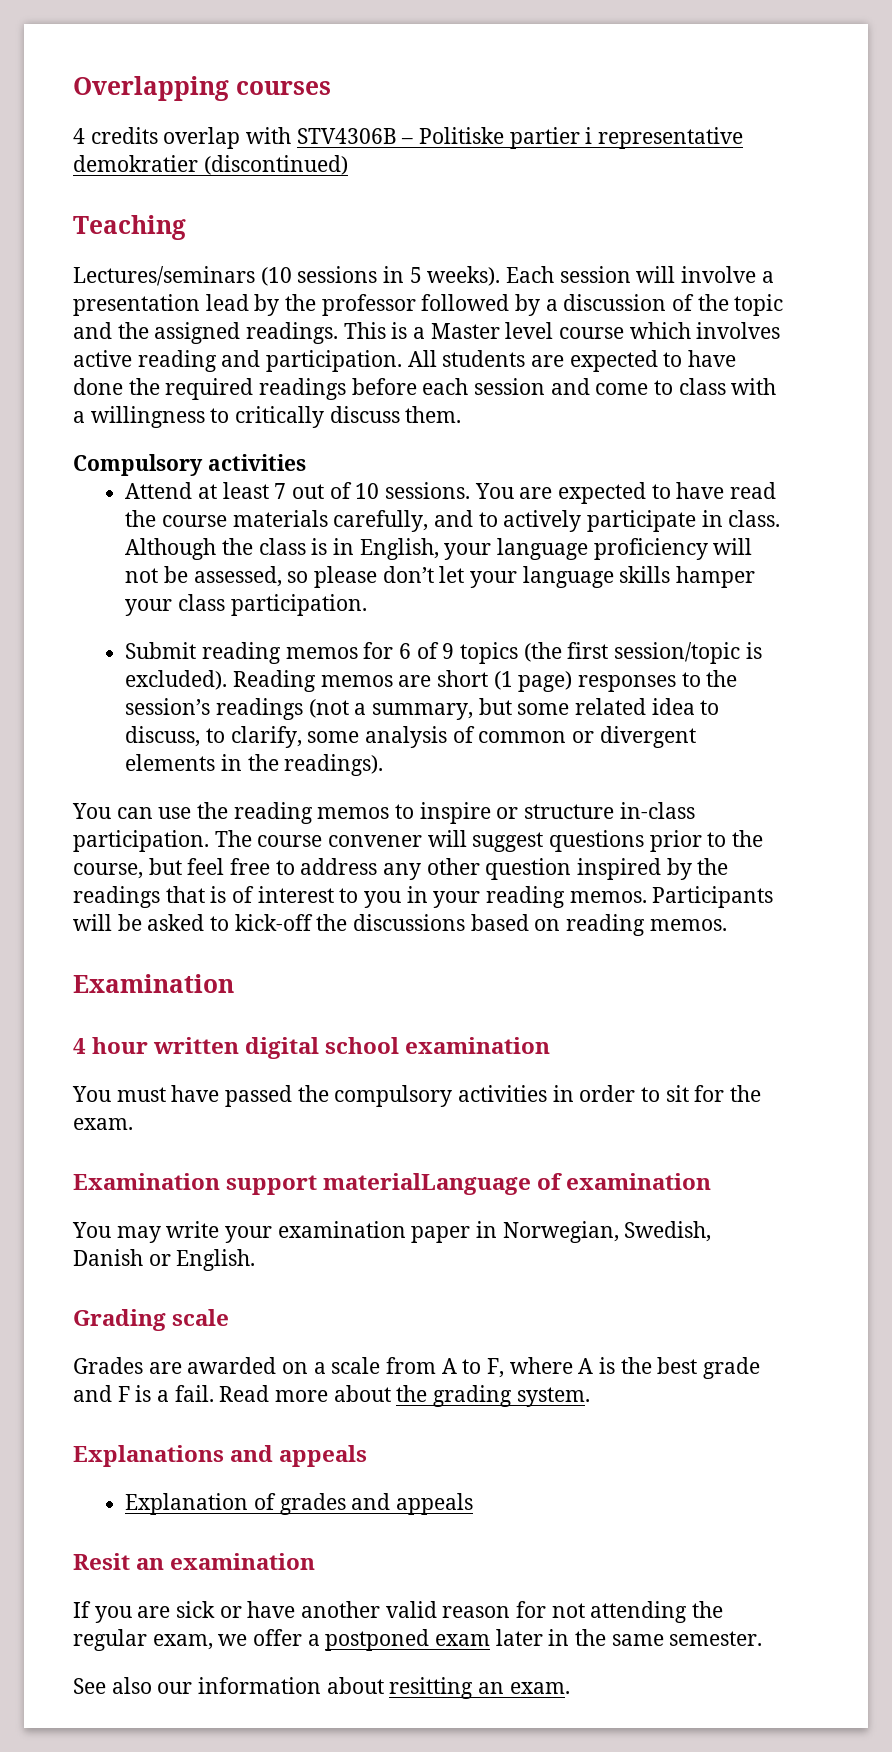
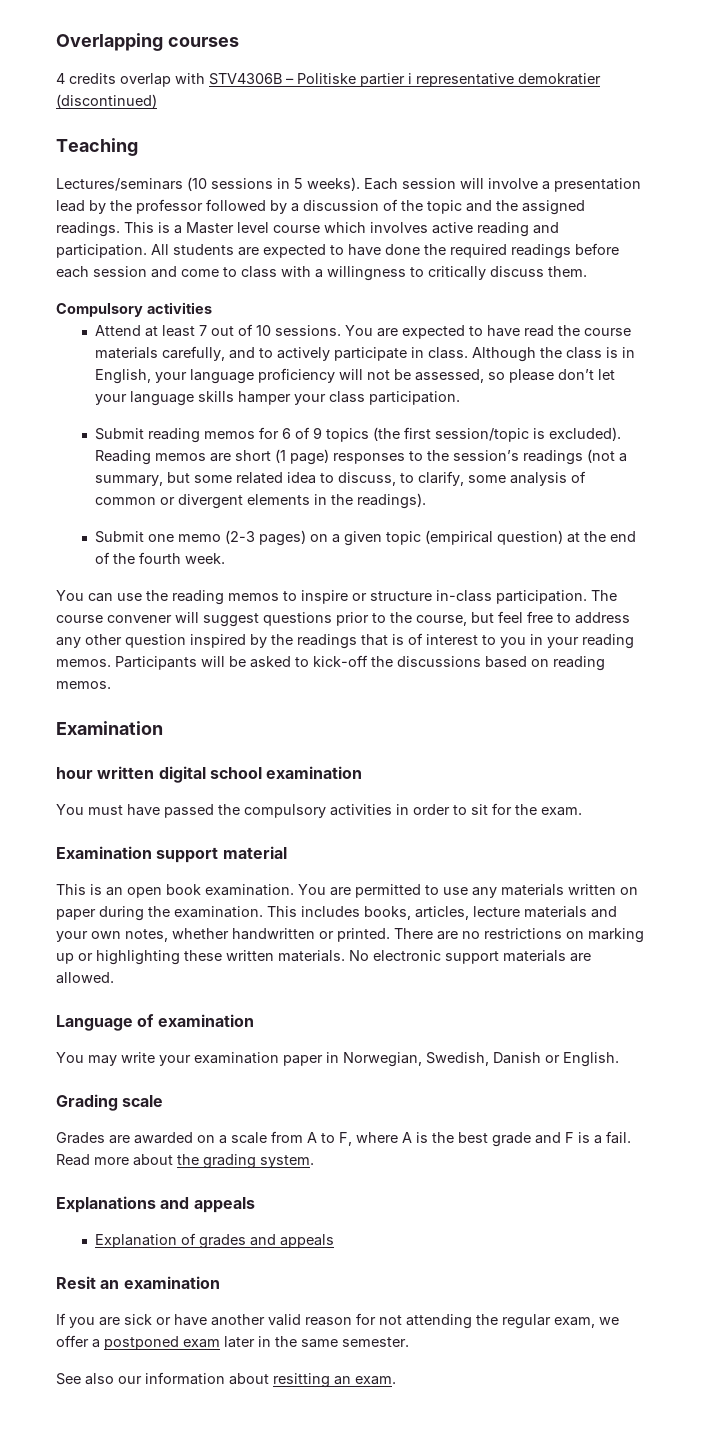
(384, 765) none -> [95,530,637,546] [95,552,226,564] // Submit one memo (2-3 pages) on a given topic (empirical question) at the end of the fourth week.
[73,1038,86,1054] 4 -> (163, 728) none
[323,1173,532,1195] materialLanguage -> [222,846,287,859] [56,884,638,898] [56,906,617,921] [56,928,644,943] [56,950,591,965] [56,972,114,984] [56,1015,133,1031] material // This is an open book examination. You are permitted to use any materials written on paper during the examination. This includes books, articles, lecture materials and your own notes, whether handwritten or printed. There are no restrictions on marking up or highlighting these written materials. No electronic support materials are allowed. // Language

